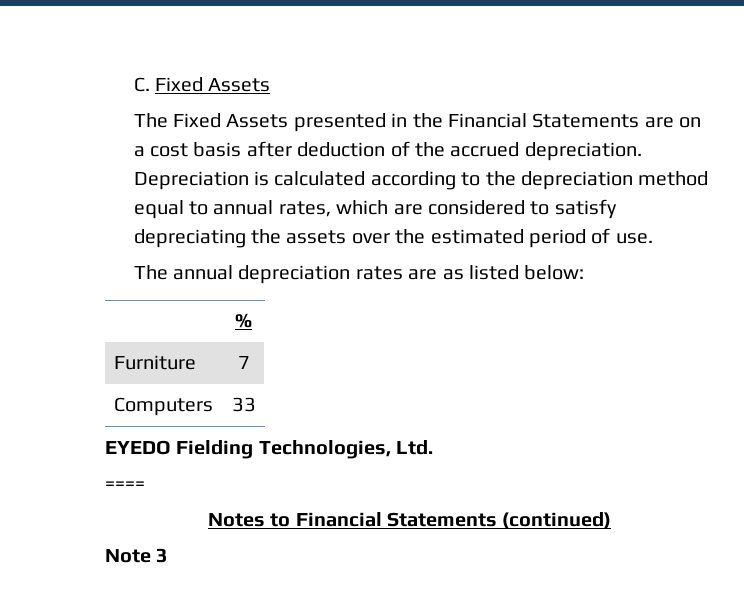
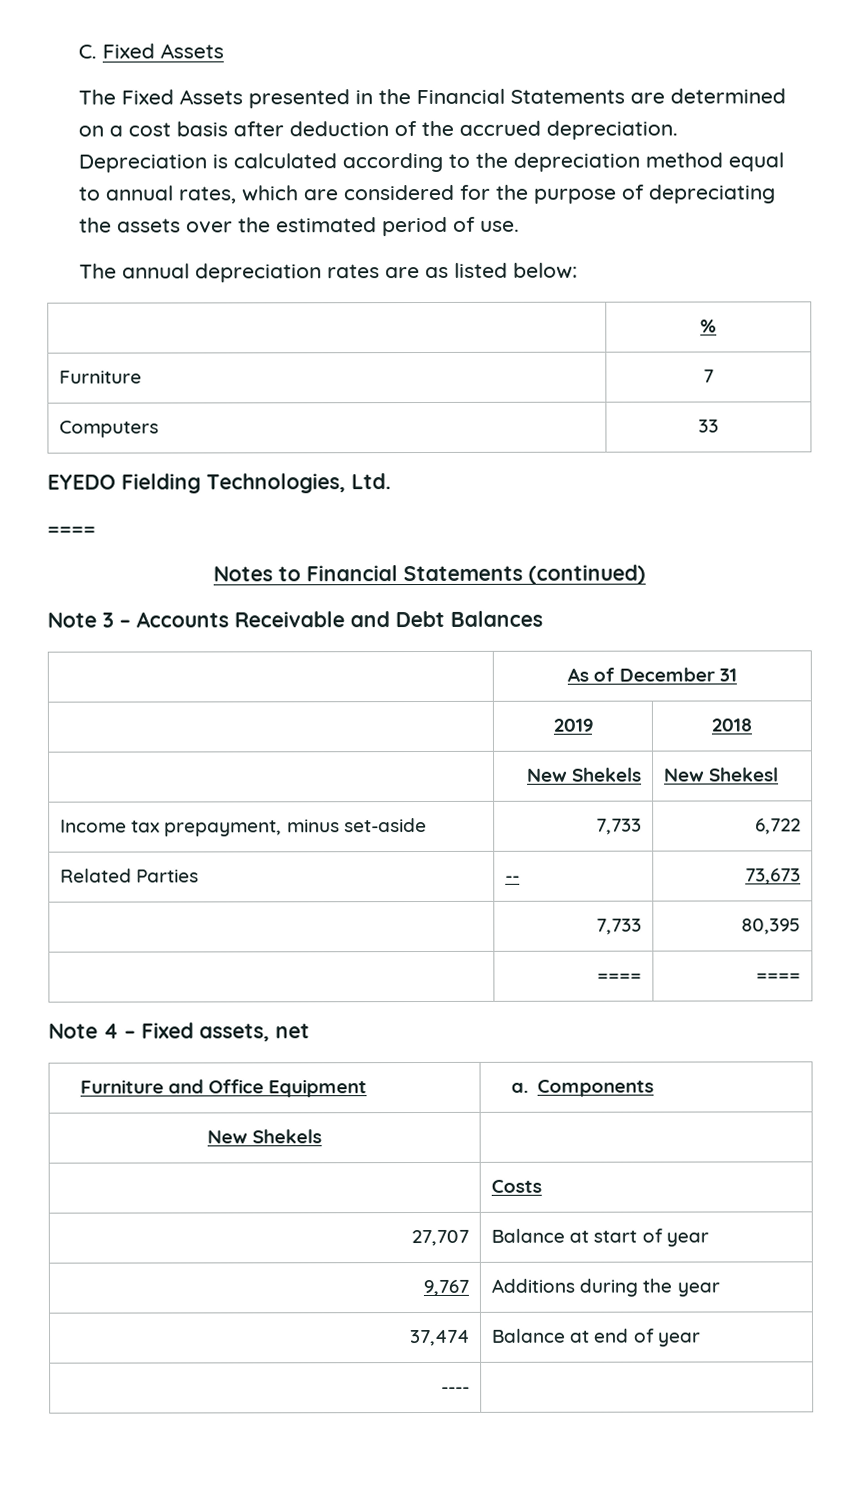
(674, 122) none -> [670,88,787,104] determined
[530,199,617,219] to satisfy -> [460,184,646,204] for the purpose of
(169, 555) none -> [119,610,543,628] [567,667,737,682] [552,718,593,732] [711,718,752,732] [526,767,642,782] [664,767,780,782] [60,818,427,837] [595,818,642,835] [754,818,801,835] [60,868,200,883] [505,875,521,882] [744,868,801,885] [595,918,642,935] [740,918,801,935] [596,973,642,982] [755,973,801,982] [48,1022,310,1042] [79,1079,367,1098] [510,1079,655,1097] [206,1129,323,1144] [491,1179,543,1193] [410,1229,469,1247] [491,1228,709,1247] [422,1279,469,1297] [491,1278,720,1297] [409,1329,470,1347] [492,1328,701,1347] [440,1386,470,1393] – Accounts Receivable and Debt Balances // | As of December 31 // | 2019 | 2018 // | New Shekels | New Shekesl // Income tax prepayment, minus set-aside | 7,733 | 6,722 // Related Parties | -- | 73,673 // | 7,733 | 80,395 // | ==== | ==== // Note 4 – Fixed assets, net // Furniture and Office Equipment | a. Components // New Shekels | // | Costs // 27,707 | Balance at start of year // 9,767 | Additions during the year // 37,474 | Balance at end of year // ---- |

